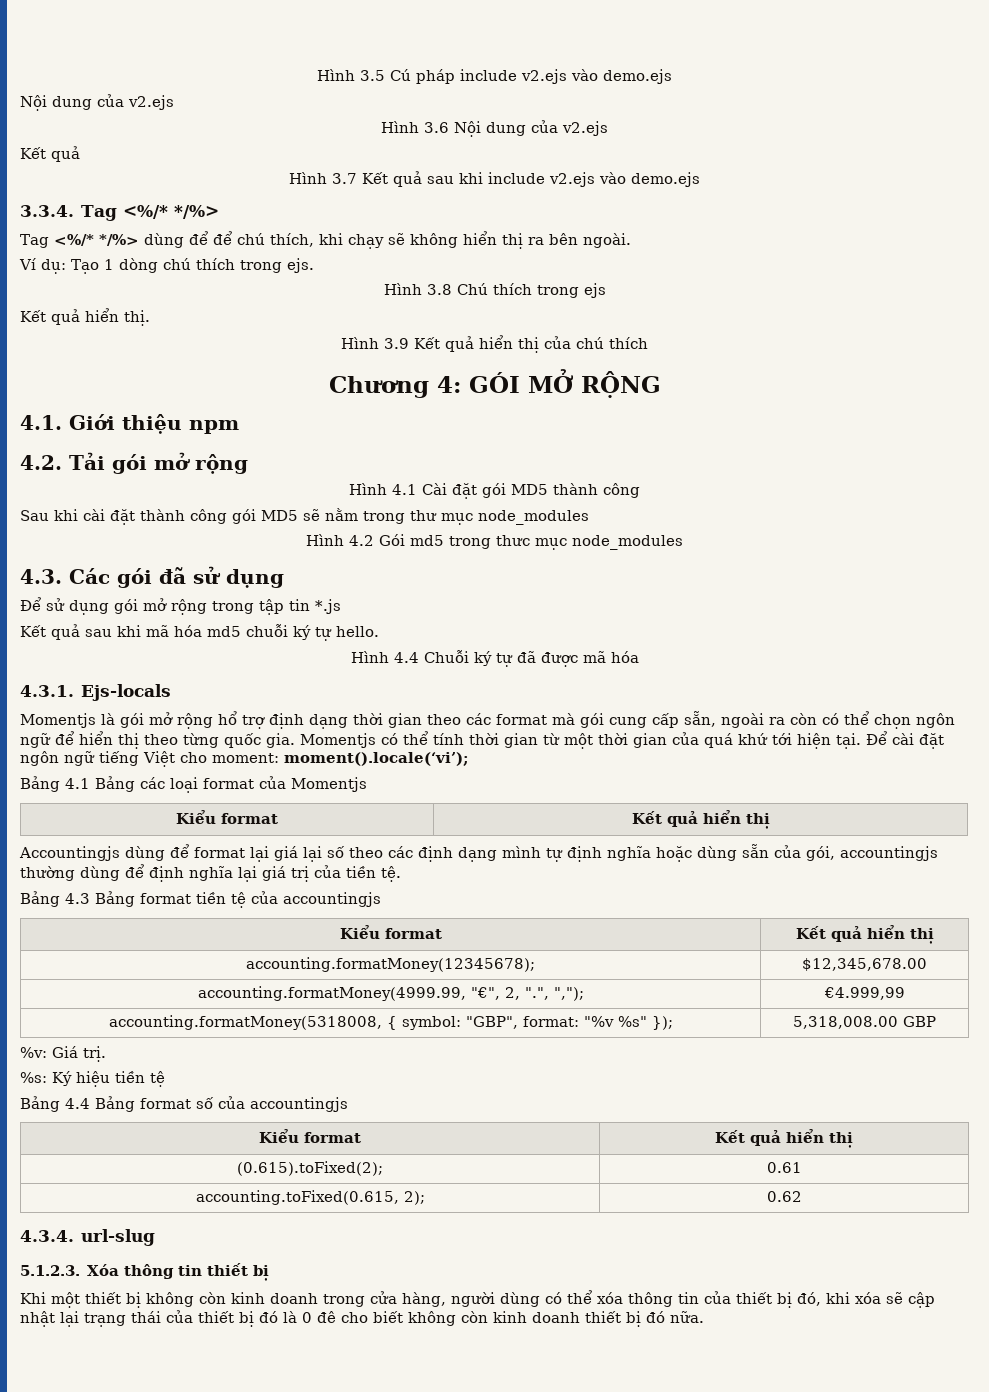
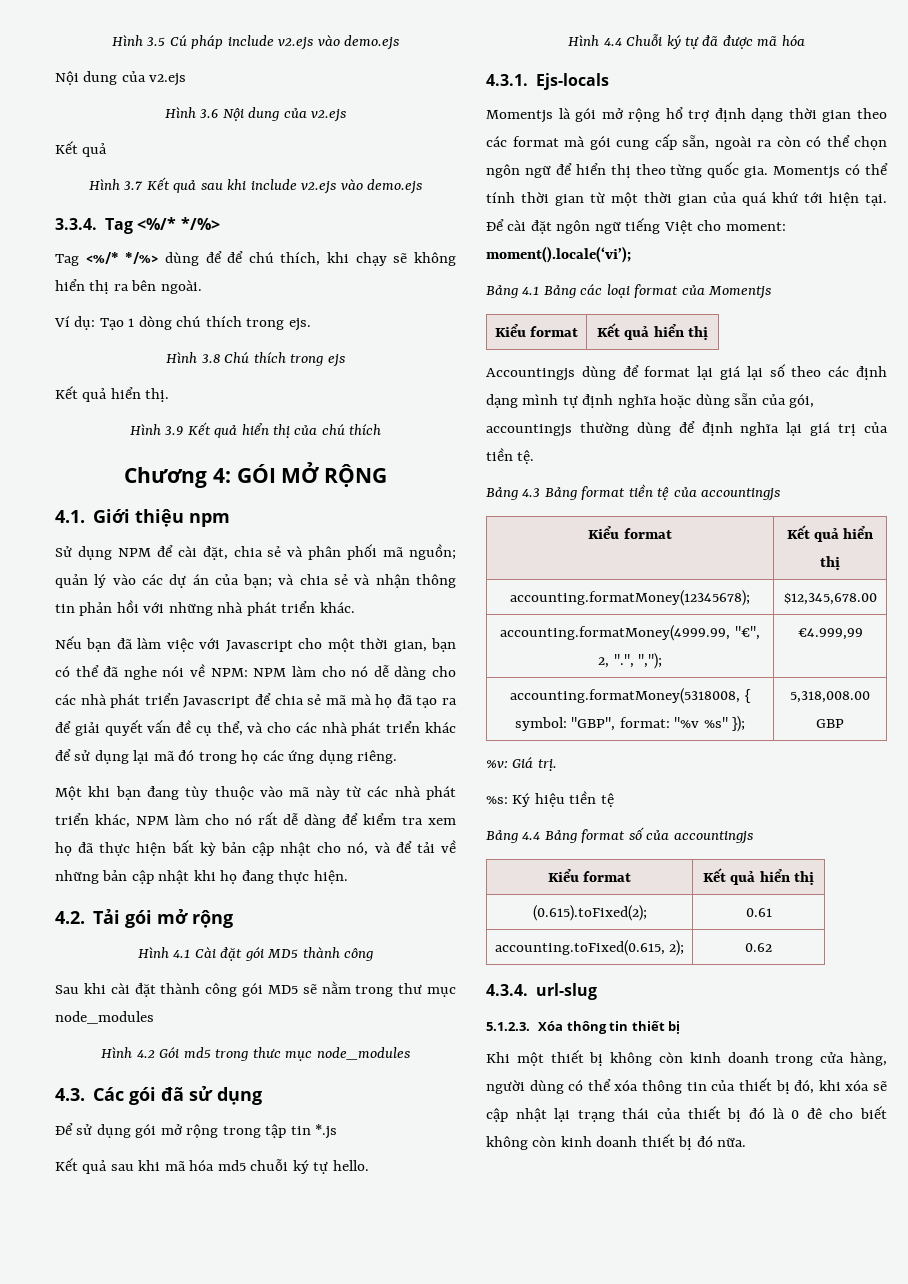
(240, 427) none -> [55,544,457,560] [55,574,457,588] [55,600,355,616] [55,636,456,652] [55,664,457,680] [55,693,458,708] [55,720,457,736] [55,749,398,764] [55,786,456,800] [55,812,456,828] [55,840,457,856] [55,870,348,884] // Sử dụng NPM để cài đặt, chia sẻ và phân phối mã nguồn; quản lý vào các dự án của bạn; và chia sẻ và nhận thông tin phản hồi với những nhà phát triển khác. // Nếu bạn đã làm việc với Javascript cho một thời gian, bạn có thể đã nghe nói về NPM: NPM làm cho nó dễ dàng cho các nhà phát triển Javascript để chia sẻ mã mà họ đã tạo ra để giải quyết vấn đề cụ thể, và cho các nhà phát triển khác để sử dụng lại mã đó trong họ các ứng dụng riêng. // Một khi bạn đang tùy thuộc vào mã này từ các nhà phát triển khác, NPM làm cho nó rất dễ dàng để kiểm tra xem họ đã thực hiện bất kỳ bản cập nhật cho nó, và để tải về những bản cập nhật khi họ đang thực hiện.

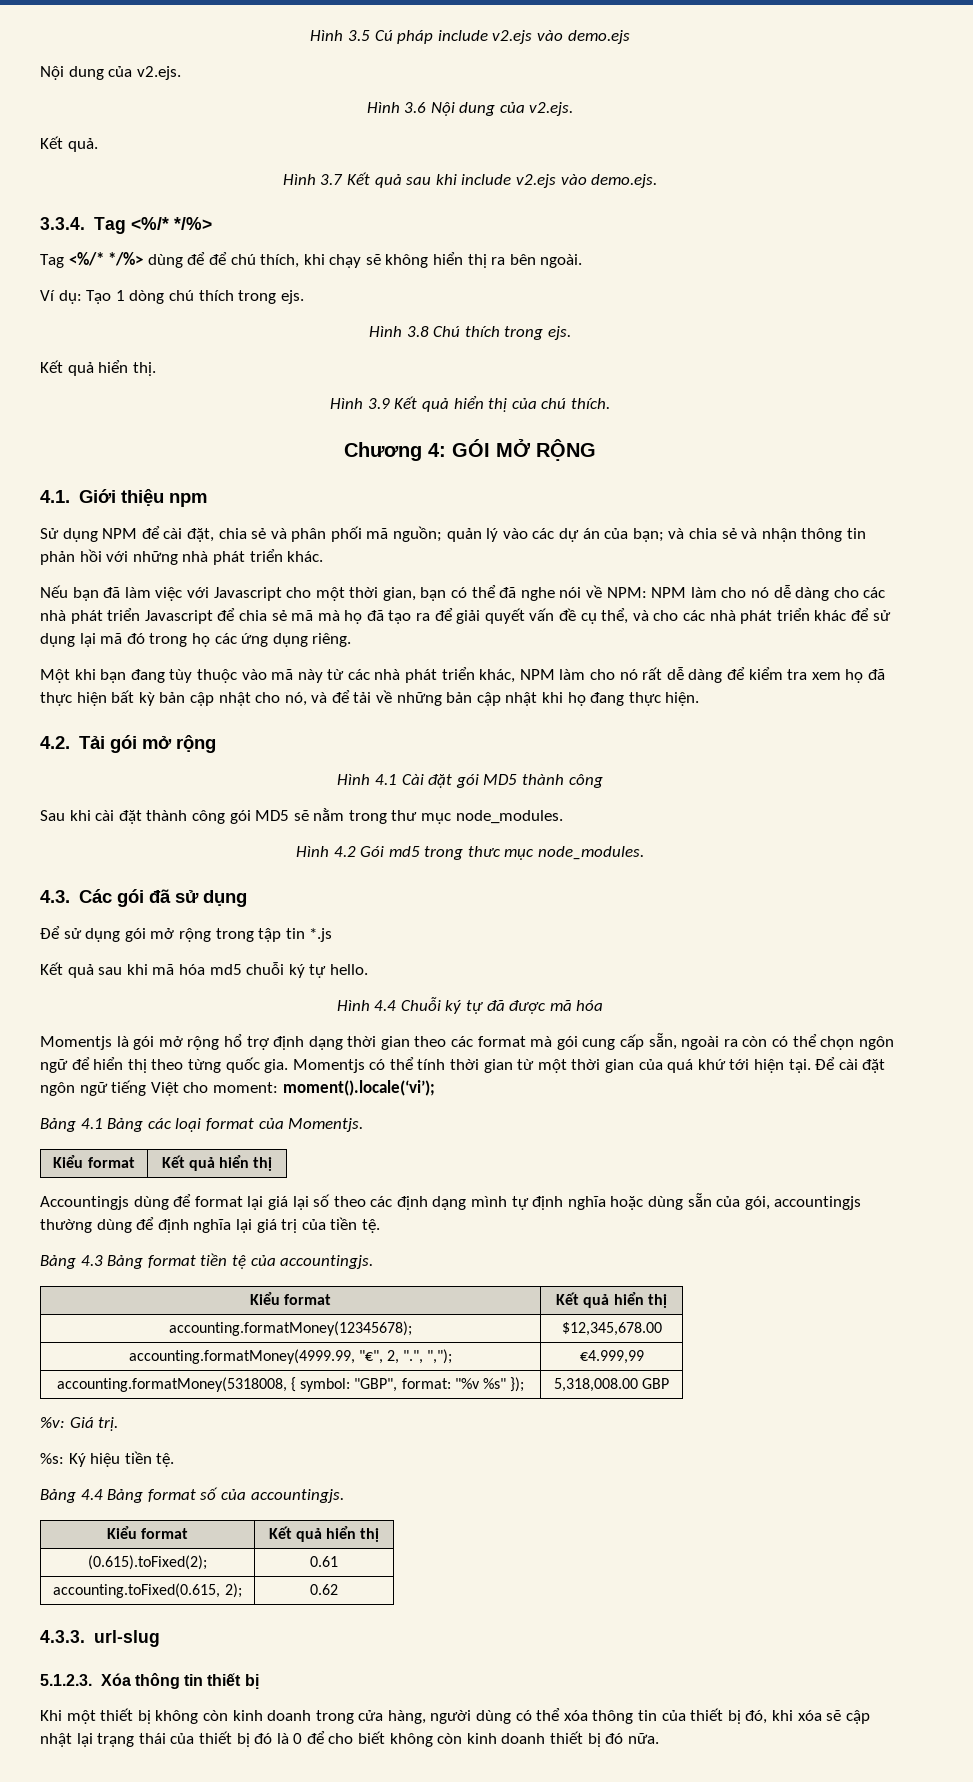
[149,73,187,86] v2.ejs -> [136,66,181,80] v2.ejs.
[311,109,347,122] [55,141,108,157] v2.ejs // Kết quả -> [529,102,574,116] [40,136,98,152] v2.ejs. // Kết quả.
[367,179,423,194] demo.ejs -> [591,174,658,188] demo.ejs.
[327,354,345,367] ejs -> [547,326,571,340] ejs.
[349,424,382,435] thích -> [570,398,610,409] thích.
[55,1011,154,1024] node_modules -> [455,810,563,824] node_modules.
[316,1047,410,1060] node_modules -> [538,846,645,860] node_modules.
[486,73,610,90] // 4.3.1. Ejs-locals -> (604, 1005) none
[708,286,772,299] Momentjs -> [288,1118,364,1132] Momentjs.
[701,488,781,501] accountingjs -> [280,1255,374,1269] accountingjs.
[600,793,614,807] tệ -> [156,1453,175,1467] tệ.
[673,831,753,844] accountingjs -> [250,1489,344,1503] accountingjs.
[486,984,528,996] 4.3.4. -> [40,1630,85,1643] 4.3.3.
[806,1108,822,1119] đê -> [306,1731,325,1744] để

